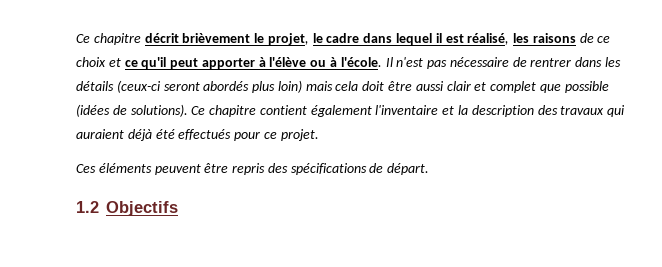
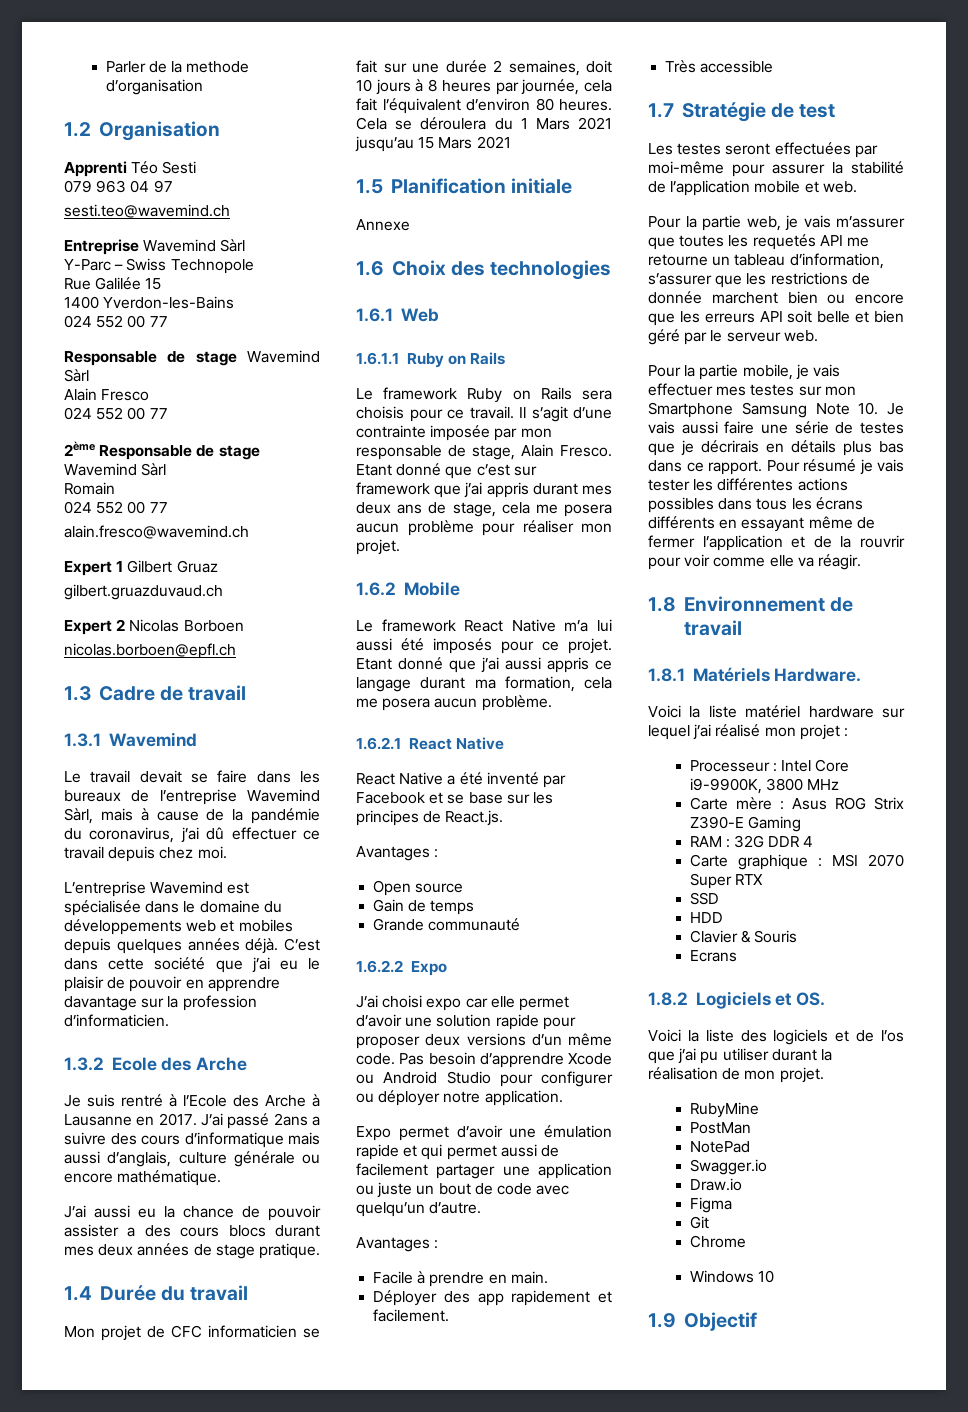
[76,33,611,45] [76,57,622,69] [76,80,609,93] [76,104,626,117] [76,129,319,141] [76,163,430,175] [76,201,178,216] Ce chapitre décrit brièvement le projet, le cadre dans lequel il est réalisé, les raisons de ce choix et ce qu'il peut apporter à l'élève ou à l'école. Il n'est pas nécessaire de rentrer dans les détails (ceux-ci seront abordés plus loin) mais cela doit être aussi clair et complet que possible (idées de solutions). Ce chapitre contient également l'inventaire et la description des travaux qui auraient déjà été effectués pour ce projet. // Ces éléments peuvent être repris des spécifications de départ. // 1.2 Objectifs -> [105,61,250,73] [105,79,203,95] [64,121,220,141] [64,161,197,177] [64,180,173,193] [64,204,230,218] [64,239,246,255] [64,258,254,274] [64,277,162,290] [64,296,235,309] [64,315,168,328] [64,350,320,366] [64,369,89,382] [64,388,150,401] [64,407,168,420] [64,441,260,460] [64,463,167,476] [64,482,115,495] [64,501,168,514] [64,525,249,539] [64,560,218,576] [64,584,223,600] [64,619,244,635] [64,643,236,659] [64,685,247,701] [64,732,197,747] [64,770,320,783] [64,789,320,805] [64,808,320,824] [64,827,320,843] [64,846,227,862] [64,881,250,897] [64,900,282,916] [64,919,293,935] [64,938,320,954] [64,957,320,973] [64,976,280,992] [64,995,257,1011] [64,1014,169,1027] [64,1057,248,1071] [64,1094,320,1107] [64,1113,320,1129] [64,1132,320,1148] [64,1151,320,1167] [64,1170,222,1186] [64,1205,321,1221] [64,1224,320,1237] [64,1243,320,1259] [64,1285,249,1301] [64,1325,320,1341] [356,60,612,76] [356,79,612,95] [356,98,612,114] [356,117,612,130] [355,136,511,152] [356,178,573,194] [356,219,410,231] [356,260,612,280] [356,308,439,322] [356,352,506,368] [356,387,612,403] [356,406,612,422] [356,425,552,441] [356,444,612,460] [356,463,537,479] [356,482,612,498] [356,502,612,517] [356,520,612,536] [356,539,400,555] [356,581,460,596] [356,619,612,632] [356,638,612,654] [356,657,612,673] [356,676,612,692] [356,695,552,711] [356,737,504,750] [356,772,566,788] [356,792,553,804] [356,810,504,826] [356,846,439,861] [373,880,464,896] [373,899,475,915] [373,918,521,931] [356,960,447,976] [356,995,569,1011] [356,1014,576,1030] [356,1033,612,1049] [356,1052,612,1068] [356,1071,613,1087] [356,1090,563,1106] [356,1125,612,1141] [356,1144,559,1160] [356,1163,612,1179] [356,1182,570,1198] [356,1202,482,1217] [356,1237,439,1252] [373,1271,548,1287] [373,1290,612,1306] [373,1309,450,1322] [665,60,774,73] [648,102,836,122] [648,142,878,158] [648,161,904,177] [648,180,857,196] [648,215,905,231] [648,234,869,250] [648,253,884,269] [648,272,870,288] [648,291,904,304] [648,310,904,326] [648,329,818,345] [648,364,840,380] [648,383,856,396] [648,402,904,418] [648,421,904,434] [648,440,904,456] [648,459,904,475] [648,478,848,491] [648,497,863,513] [648,516,875,532] [648,535,905,551] [648,554,861,570] [648,596,854,612] [683,620,742,636] [648,667,862,682] [648,705,905,718] [648,724,848,740] [689,759,850,772] [689,778,840,794] [689,797,904,810] [689,816,801,832] [689,835,814,848] [689,854,904,870] [689,873,763,889] [689,892,719,905] [689,912,723,923] [689,930,798,943] [689,950,737,962] [648,991,826,1009] [648,1029,904,1045] [648,1048,832,1064] [648,1067,824,1083] [689,1102,759,1118] [689,1122,751,1134] [689,1141,750,1153] [689,1159,767,1175] [689,1178,742,1191] [689,1197,732,1213] [689,1216,709,1229] [689,1235,746,1248] [689,1270,774,1283] [648,1312,757,1331] Parler de la methode d’organisation // 1.2 Organisation // Apprenti Téo Sesti // 079 963 04 97 // sesti.teo@wavemind.ch // Entreprise Wavemind Sàrl // Y-Parc – Swiss Technopole // Rue Galilée 15 // 1400 Yverdon-les-Bains // 024 552 00 77 // Responsable de stage Wavemind Sàrl // Alain Fresco // 024 552 00 77 // 2ème Responsable de stage Wavemind Sàrl // Romain // 024 552 00 77 // alain.fresco@wavemind.ch // Expert 1 Gilbert Gruaz // gilbert.gruazduvaud.ch // Expert 2 Nicolas Borboen // nicolas.borboen@epfl.ch // 1.3 Cadre de travail // 1.3.1 Wavemind // Le travail devait se faire dans les bureaux de l’entreprise Wavemind Sàrl, mais à cause de la pandémie du coronavirus, j’ai dû effectuer ce travail depuis chez moi. // L’entreprise Wavemind est spécialisée dans le domaine du développements web et mobiles depuis quelques années déjà. C’est dans cette société que j’ai eu le plaisir de pouvoir en apprendre davantage sur la profession d’informaticien. // 1.3.2 Ecole des Arche // Je suis rentré à l’Ecole des Arche à Lausanne en 2017. J’ai passé 2ans a suivre des cours d’informatique mais aussi d’anglais, culture générale ou encore mathématique. // J’ai aussi eu la chance de pouvoir assister a des cours blocs durant mes deux années de stage pratique. // 1.4 Durée du travail // Mon projet de CFC informaticien se fait sur une durée 2 semaines, doit 10 jours à 8 heures par journée, cela fait l’équivalent d’environ 80 heures. Cela se déroulera du 1 Mars 2021 jusqu’au 15 Mars 2021 // 1.5 Planification initiale // Annexe // 1.6 Choix des technologies // 1.6.1 Web // 1.6.1.1 Ruby on Rails // Le framework Ruby on Rails sera choisis pour ce travail. Il s’agit d’une contrainte imposée par mon responsable de stage, Alain Fresco. Etant donné que c’est sur framework que j’ai appris durant mes deux ans de stage, cela me posera aucun problème pour réaliser mon projet. // 1.6.2 Mobile // Le framework React Native m’a lui aussi été imposés pour ce projet. Etant donné que j’ai aussi appris ce langage durant ma formation, cela me posera aucun problème. // 1.6.2.1 React Native // React Native a été inventé par Facebook et se base sur les principes de React.js. // Avantages : // Open source // Gain de temps // Grande communauté // 1.6.2.2 Expo // J’ai choisi expo car elle permet d’avoir une solution rapide pour proposer deux versions d’un même code. Pas besoin d’apprendre Xcode ou Android Studio pour configurer ou déployer notre application. // Expo permet d’avoir une émulation rapide et qui permet aussi de facilement partager une application ou juste un bout de code avec quelqu’un d’autre. // Avantages : // Facile à prendre en main. // Déployer des app rapidement et facilement. // Très accessible // 1.7 Stratégie de test // Les testes seront effectuées par moi-même pour assurer la stabilité de l’application mobile et web. // Pour la partie web, je vais m’assurer que toutes les requetés API me retourne un tableau d’information, s’assurer que les restrictions de donnée marchent bien ou encore que les erreurs API soit belle et bien géré par le serveur web. // Pour la partie mobile, je vais effectuer mes testes sur mon Smartphone Samsung Note 10. Je vais aussi faire une série de testes que je décrirais en détails plus bas dans ce rapport. Pour résumé je vais tester les différentes actions possibles dans tous les écrans différents en essayant même de fermer l’application et de la rouvrir pour voir comme elle va réagir. // 1.8 Environnement de travail // 1.8.1 Matériels Hardware. // Voici la liste matériel hardware sur lequel j’ai réalisé mon projet : // Processeur : Intel Core i9-9900K, 3800 MHz // Carte mère : Asus ROG Strix Z390-E Gaming // RAM : 32G DDR 4 // Carte graphique : MSI 2070 Super RTX // SSD // HDD // Clavier & Souris // Ecrans // 1.8.2 Logiciels et OS. // Voici la liste des logiciels et de l’os que j’ai pu utiliser durant la réalisation de mon projet. // RubyMine // PostMan // NotePad // Swagger.io // Draw.io // Figma // Git // Chrome // Windows 10 // 1.9 Objectif

